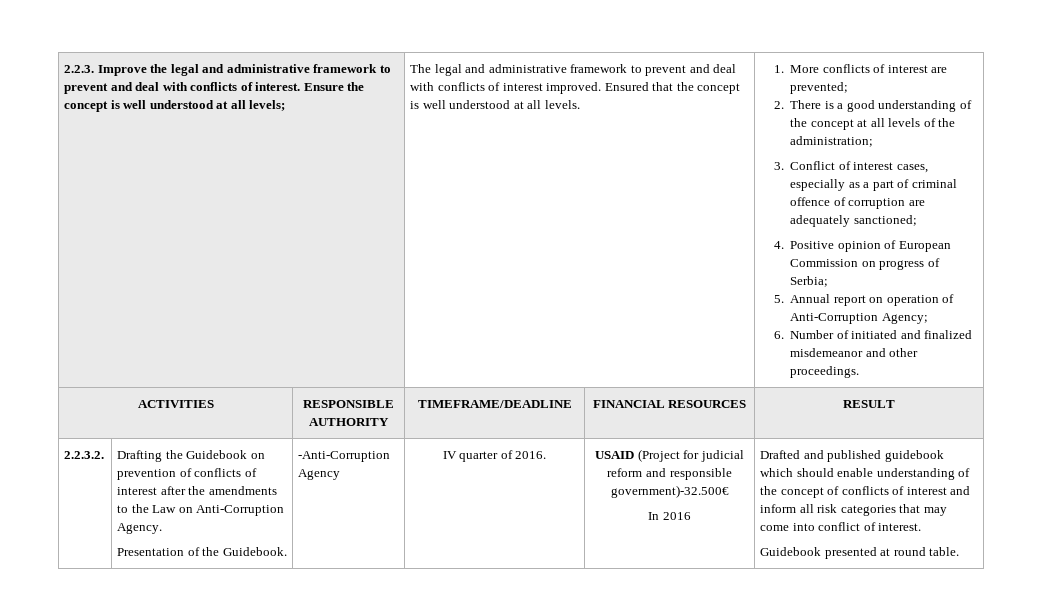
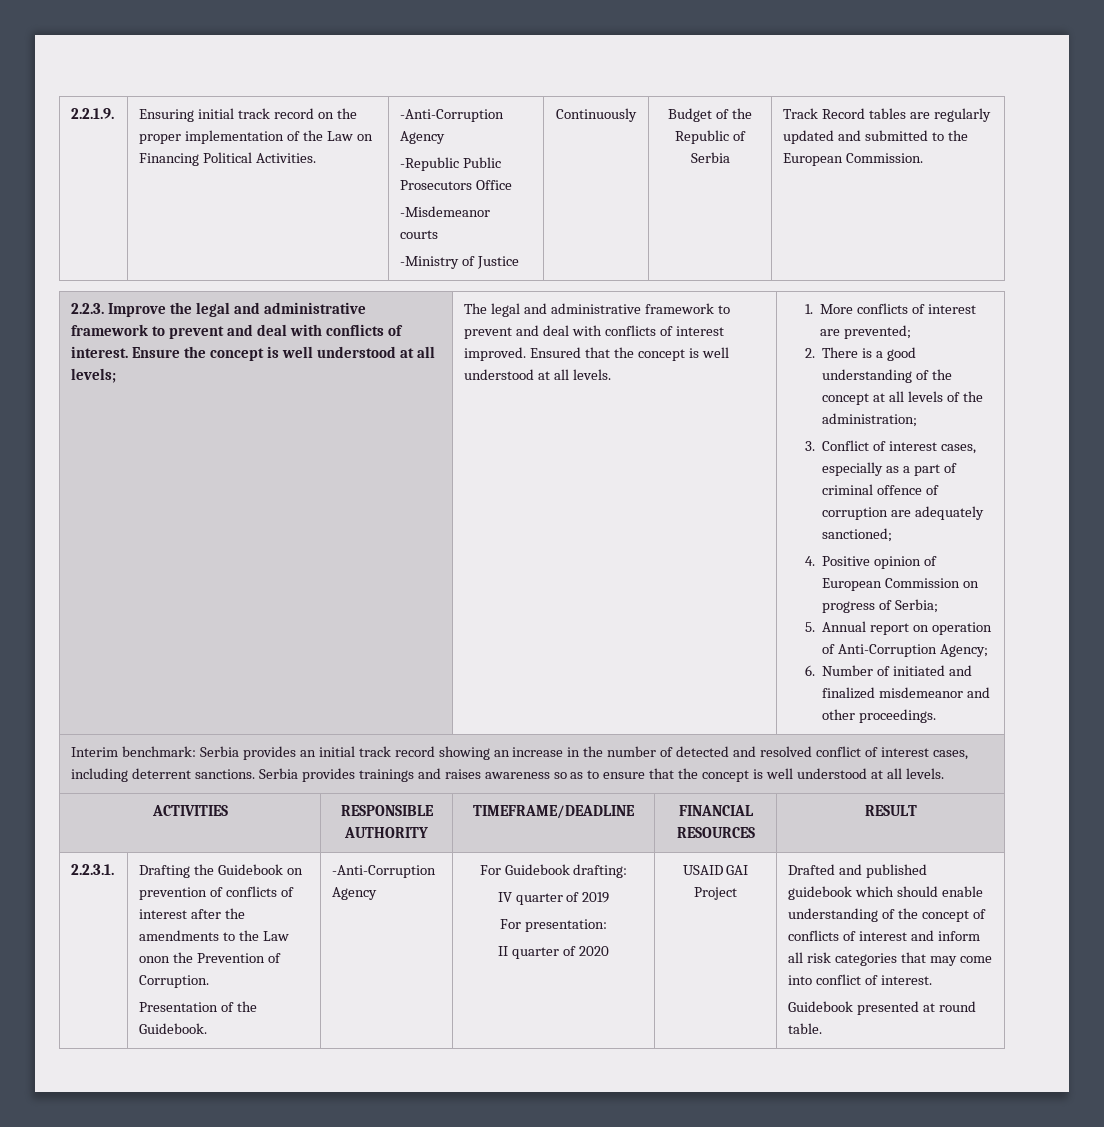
(64, 69) none -> [71,108,115,119] [139,108,357,122] [139,130,373,144] [139,152,317,166] [400,109,505,122] [400,131,446,144] [400,157,502,171] [400,180,513,190] [400,206,491,217] [400,230,439,239] [400,256,520,269] [556,108,637,122] [668,108,752,122] [675,130,746,144] [690,152,730,163] [783,108,991,122] [783,130,968,144] [783,153,924,166] 2.2.1.9. | Ensuring initial track record on the proper implementation of the Law on Financing Political Activities. | -Anti-Corruption Agency // -Republic Public Prosecutors Office // -Misdemeanor courts // -Ministry of Justice | Continuously | Budget of the Republic of Serbia | Track Record tables are regularly updated and submitted to the European Commission. //
(860, 372) none -> [71,746,968,760] [71,768,944,782] // Interim benchmark: Serbia provides an initial track record showing an increase in the number of detected and resolved conflict of interest cases, including deterrent sanctions. Serbia provides trainings and raises awareness so as to ensure that the concept is well understood at all levels.
[64,451,105,459] 2.2.3.2. -> [71,864,115,875] 2.2.3.1.
[178,505,285,516] [117,523,163,534] on Anti-Corruption Agency. -> [139,952,282,963] [139,975,210,988] onon the Prevention of Corruption.
[442,450,547,462] [595,449,744,462] [607,468,732,480] [610,485,729,498] [648,512,691,520] IV quarter of 2016. | USAID (Project for judicial reform and responsible government)-32.500€ // In 2016 -> [479,864,628,878] [497,892,610,905] [500,919,607,932] [498,946,609,959] [682,865,749,875] [694,887,737,900] For Guidebook drafting: // IV quarter of 2019 // For presentation: // II quarter of 2020 | USAID GAI Project

